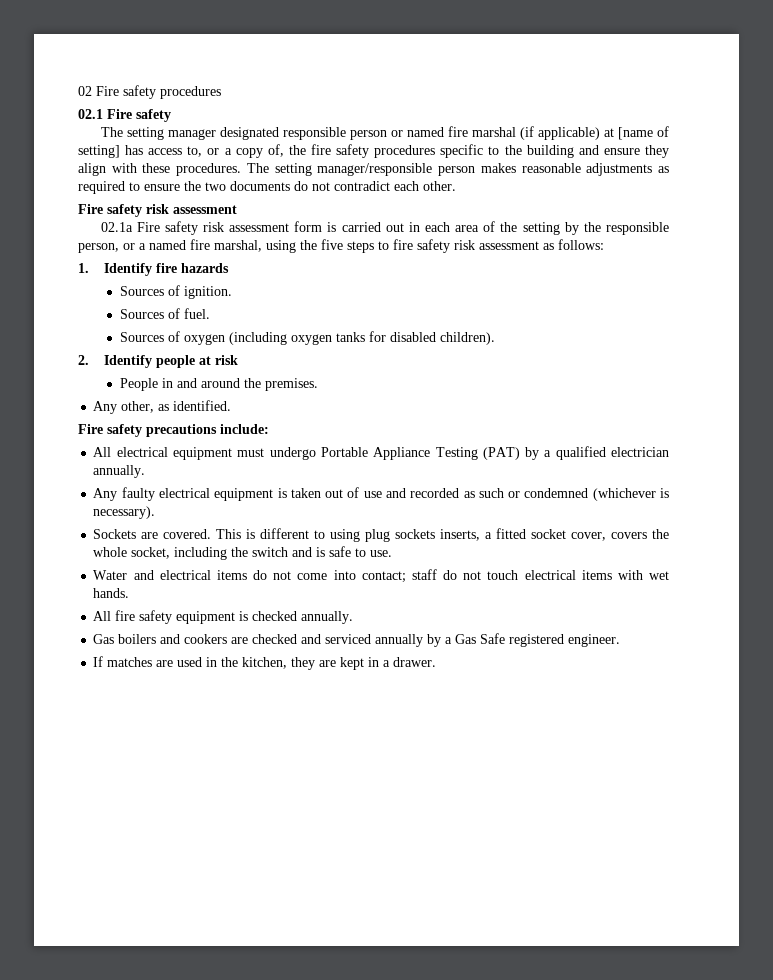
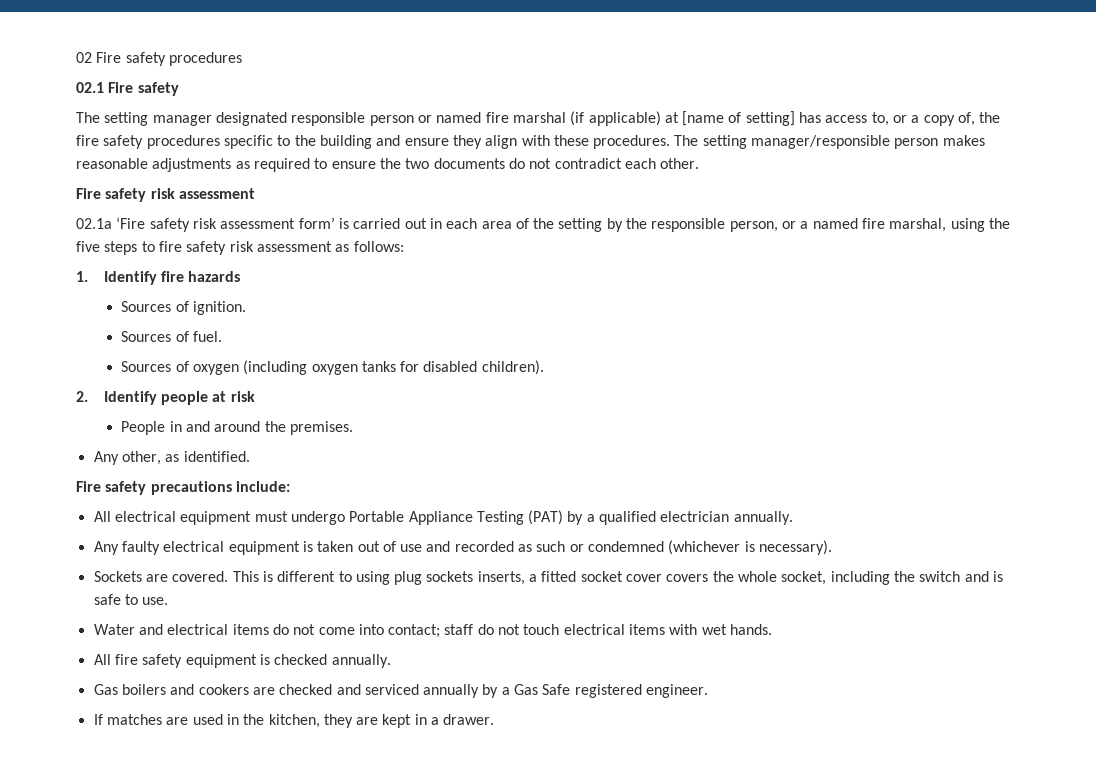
[136,221,323,235] Fire safety risk assessment form -> [116,217,335,232] ‘Fire safety risk assessment form’
[571,532,607,541] cover, -> [626,574,663,582] cover

